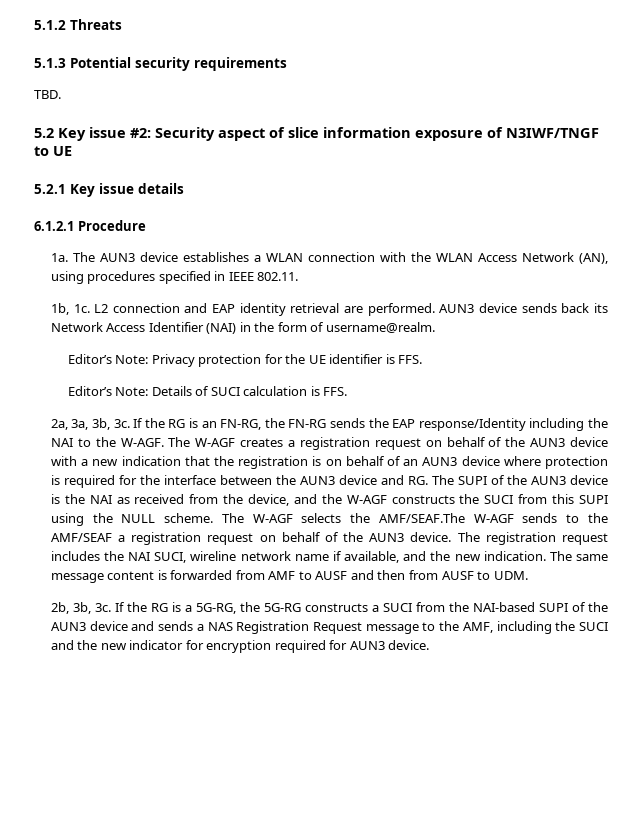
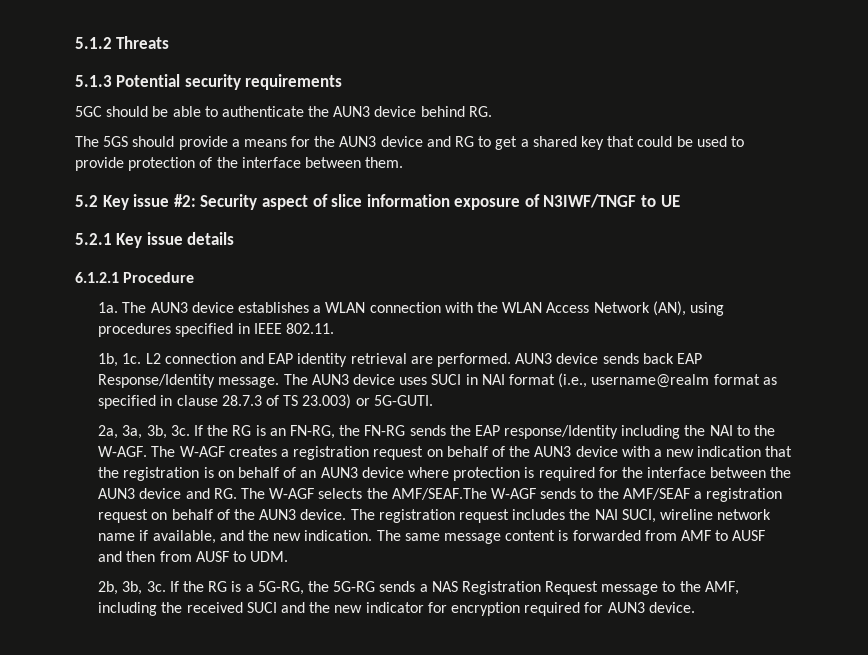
[34,90,61,99] TBD. -> [75,106,492,117] [75,136,744,150] [75,157,404,171] 5GC should be able to authenticate the AUN3 device behind RG. // The 5GS should provide a means for the AUN3 device and RG to get a shared key that could be used to provide protection of the interface between them.
[594,303,608,313] [50,322,435,334] [67,354,423,367] [67,386,348,396] its Network Access Identifier (NAI) in the form of username@realm. // Editor’s Note: Privacy protection for the UE identifier is FFS. // Editor’s Note: Details of SUCI calculation is FFS. -> [676,353,702,364] [98,373,777,388] [98,394,433,409] EAP Response/Identity message. The AUN3 device uses SUCI in NAI format (i.e., username@realm format as specified in clause 28.7.3 of TS 23.003) or 5G-GUTI.
[457,475,609,485] [50,494,609,506] [50,513,244,526] SUPI of the AUN3 device is the NAI as received from the device, and the W-AGF constructs the SUCI from this SUPI using the NULL scheme. The -> (266, 493) none
[304,602,608,612] [50,621,155,631] constructs a SUCI from the NAI-based SUPI of the AUN3 device and -> (376, 586) none
(576, 626) none -> [186,602,243,613] received

